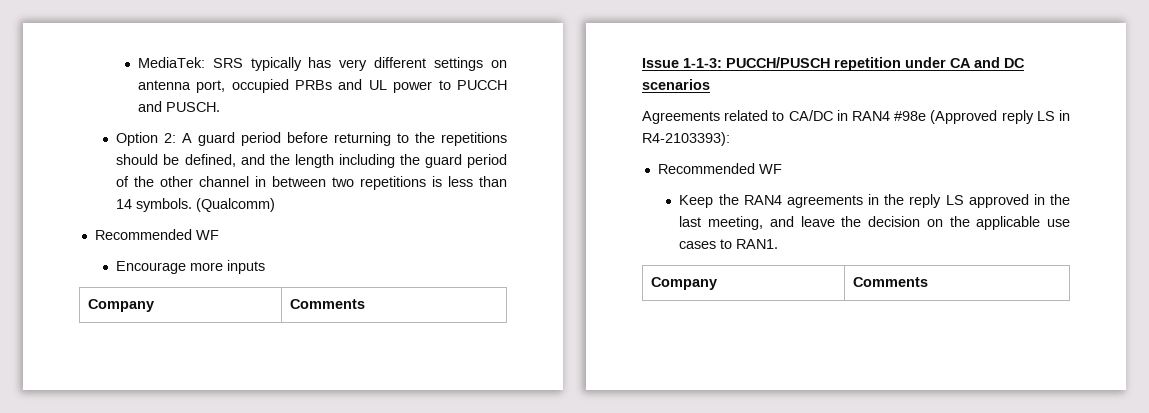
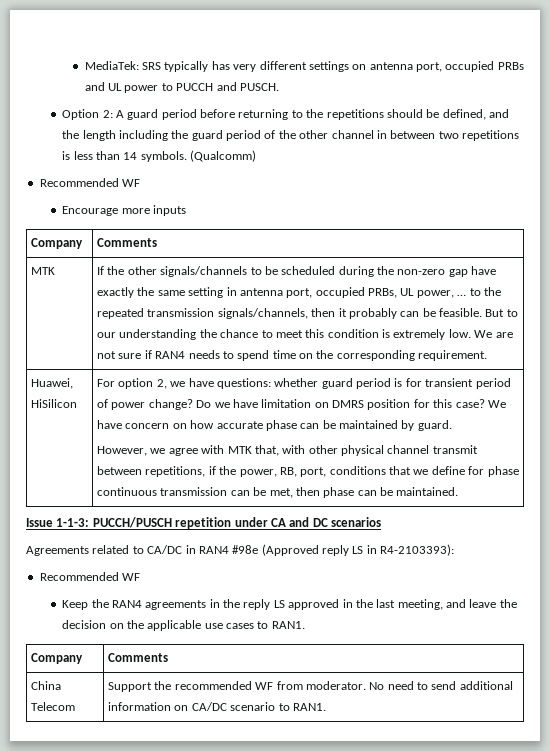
(365, 304) none -> [31,267,56,275] [97,266,497,277] [97,287,501,298] [97,308,518,319] [97,329,513,340] [97,350,488,361] [31,378,74,389] [31,399,78,408] [97,378,511,389] [97,399,506,410] [97,420,452,431] [97,445,478,456] [97,466,519,477] [97,487,459,498] // MTK | If the other signals/channels to be scheduled during the non-zero gap have exactly the same setting in antenna port, occupied PRBs, UL power, … to the repeated transmission signals/channels, then it probably can be feasible. But to our understanding the chance to meet this condition is extremely low. We are not sure if RAN4 needs to spend time on the corresponding requirement. // Huawei, HiSilicon | For option 2, we have questions: whether guard period is for transient period of power change? Do we have limitation on DMRS position for this case? We have concern on how accurate phase can be maintained by guard. // However, we agree with MTK that, with other physical channel transmit between repetitions, if the power, RB, port, conditions that we define for phase continuous transmission can be met, then phase can be maintained.
(928, 282) none -> [31,681,62,690] [31,702,76,711] [108,681,513,692] [108,702,326,711] // China Telecom | Support the recommended WF from moderator. No need to send additional information on CA/DC scenario to RAN1.

